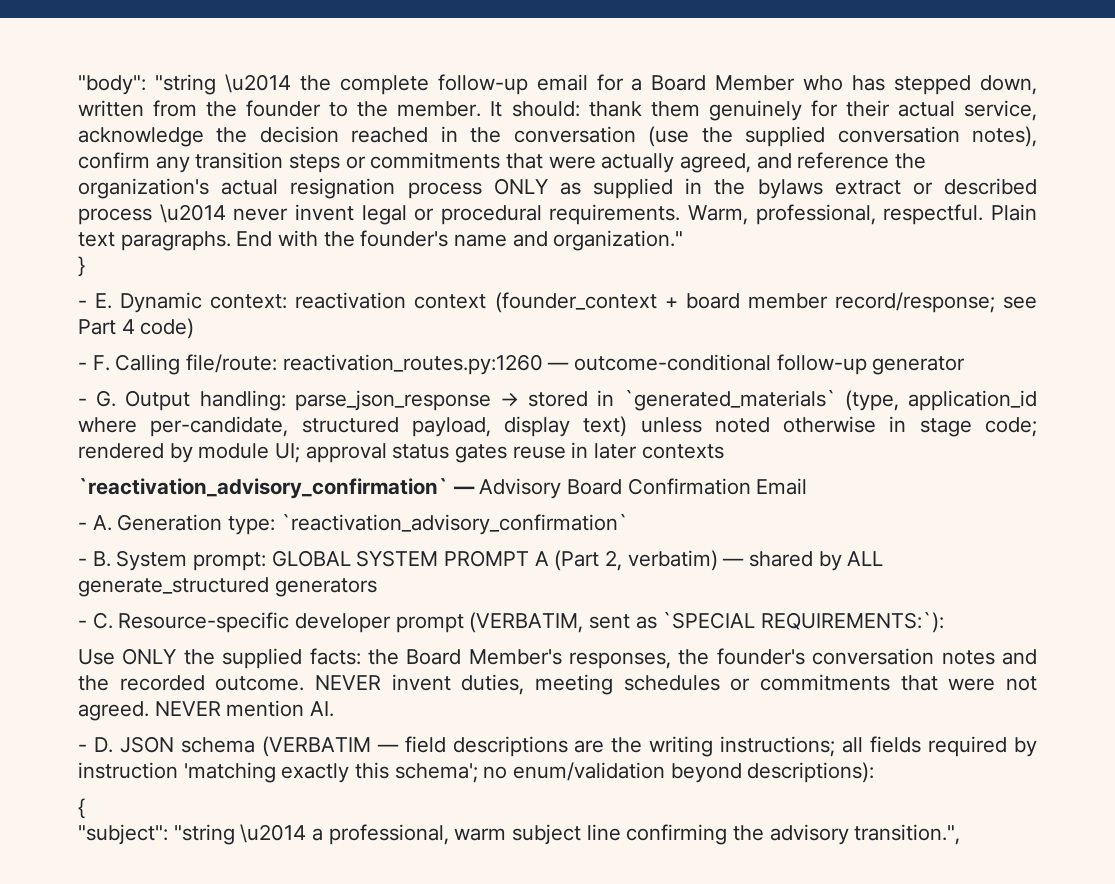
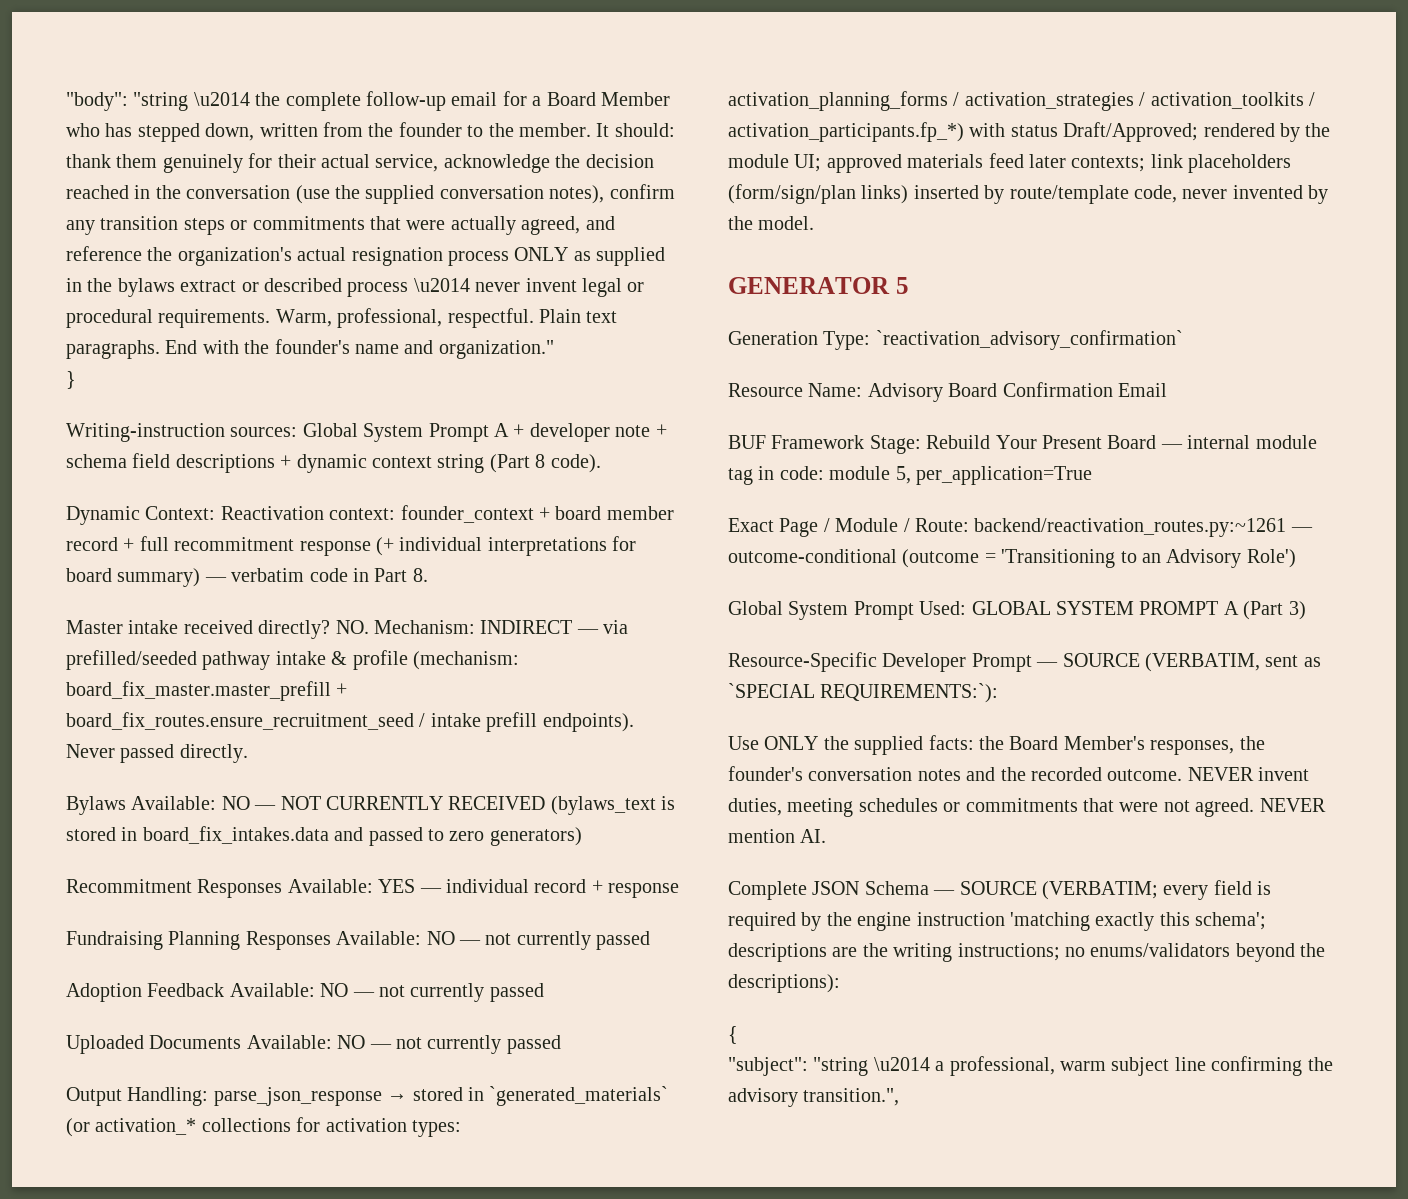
[78,292,1037,313] [78,318,195,339] [78,354,966,375] [78,390,286,411] - E. Dynamic context: reactivation context (founder_context + board member record/response; see Part 4 code) // - F. Calling file/route: reactivation_routes.py:1260 — outcome-conditional follow-up generator // - G. Output handling: -> [66,423,667,442] [66,453,601,473] [66,505,674,525] [66,536,637,556] [66,568,428,587] [66,620,629,639] [66,650,519,670] [66,681,348,701] [66,712,634,732] [66,744,248,763] [66,796,676,815] [66,826,582,846] [66,879,680,898] [66,931,651,950] [66,983,544,1002] [66,1035,561,1054] [66,1087,209,1106] Writing-instruction sources: Global System Prompt A + developer note + schema field descriptions + dynamic context string (Part 8 code). // Dynamic Context: Reactivation context: founder_context + board member record + full recommitment response (+ individual interpretations for board summary) — verbatim code in Part 8. // Master intake received directly? NO. Mechanism: INDIRECT — via prefilled/seeded pathway intake & profile (mechanism: board_fix_master.master_prefill + board_fix_routes.ensure_recruitment_seed / intake prefill endpoints). Never passed directly. // Bylaws Available: NO — NOT CURRENTLY RECEIVED (bylaws_text is stored in board_fix_intakes.data and passed to zero generators) // Recommitment Responses Available: YES — individual record + response // Fundraising Planning Responses Available: NO — not currently passed // Adoption Feedback Available: NO — not currently passed // Uploaded Documents Available: NO — not currently passed // Output Handling:
[844,390,1038,411] [78,416,1037,437] (type, application_id where per-candidate, structured payload, display text) unless noted otherwise in stage code; -> [66,1117,461,1137] [728,91,1315,111] [728,122,1199,142] (or activation_* collections for activation types: activation_planning_forms / activation_strategies / activation_toolkits / activation_participants.fp_*) with status Draft/Approved;
(193, 453) none -> [1305,123,1331,137] the
[305,442,724,463] [78,478,475,499] approval status gates reuse in later contexts // `reactivation_advisory_confirmation` — -> [826,153,1292,173] [728,184,1329,204] [728,216,815,230] [728,277,909,294] [728,330,1183,350] [728,383,863,397] approved materials feed later contexts; link placeholders (form/sign/plan links) inserted by route/template code, never invented by the model. // GENERATOR 5 // Generation Type: `reactivation_advisory_confirmation` // Resource Name:
[78,513,628,535] [78,550,267,571] - A. Generation type: `reactivation_advisory_confirmation` // - B. System prompt: -> [728,435,1317,454] [728,466,1092,485] [728,518,1313,537] [728,549,1296,568] [728,601,967,620] BUF Framework Stage: Rebuild Your Present Board — internal module tag in code: module 5, per_application=True // Exact Page / Module / Route: backend/reactivation_routes.py:~1261 — outcome-conditional (outcome = 'Transitioning to an Advisory Role') // Global System Prompt Used:
[605,550,884,571] [78,577,377,597] [78,612,464,633] 2, verbatim) — shared by ALL generate_structured generators // - C. Resource-specific developer prompt -> [1288,601,1306,620] [728,652,1140,672] 3) // Resource-Specific Developer Prompt — SOURCE
[78,736,446,757] - D. JSON schema (VERBATIM — field -> [728,880,1272,900] [728,912,1267,931] Complete JSON Schema — SOURCE (VERBATIM; every field is required by the engine instruction 'matching exactly this schema';
[842,736,1037,757] [78,762,742,783] all fields required by instruction 'matching exactly this schema'; no enum/validation beyond -> [1065,943,1326,962] no enums/validators beyond the

